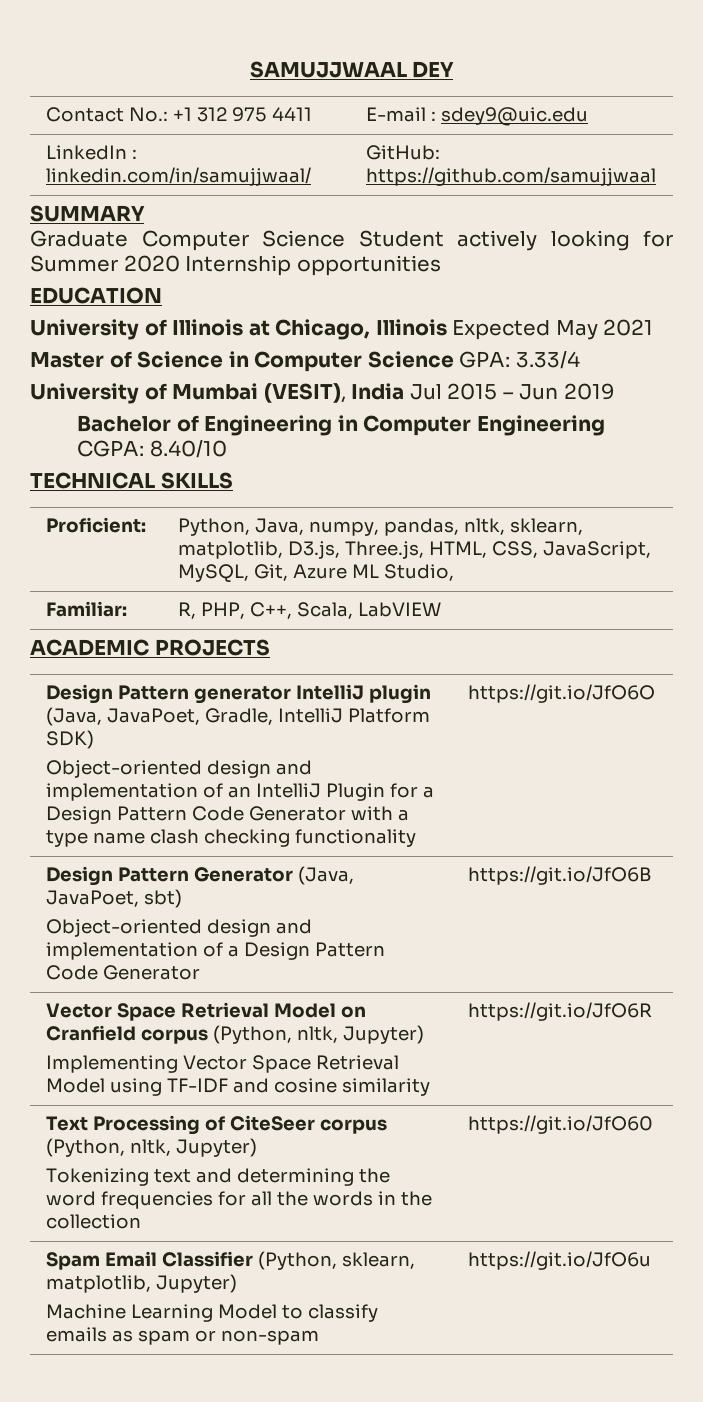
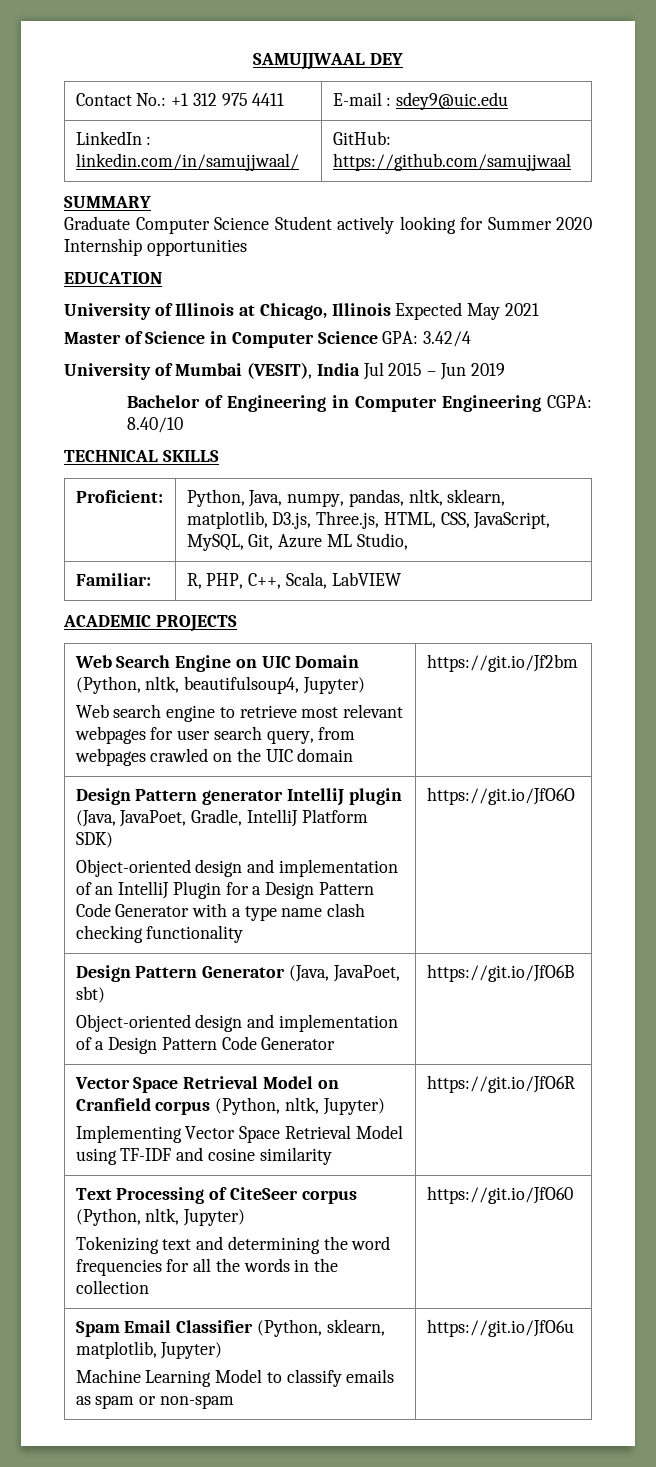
[515,351,580,369] 3.33/4 -> [423,331,472,347] 3.42/4
(270, 647) none -> [74,655,360,672] [75,676,365,694] [75,704,404,722] [74,726,356,744] [74,748,354,766] [426,654,578,672] // Web Search Engine on UIC Domain (Python, nltk, beautifulsoup4, Jupyter) // Web search engine to retrieve most relevant webpages for user search query, from webpages crawled on the UIC domain | https://git.io/Jf2bm

